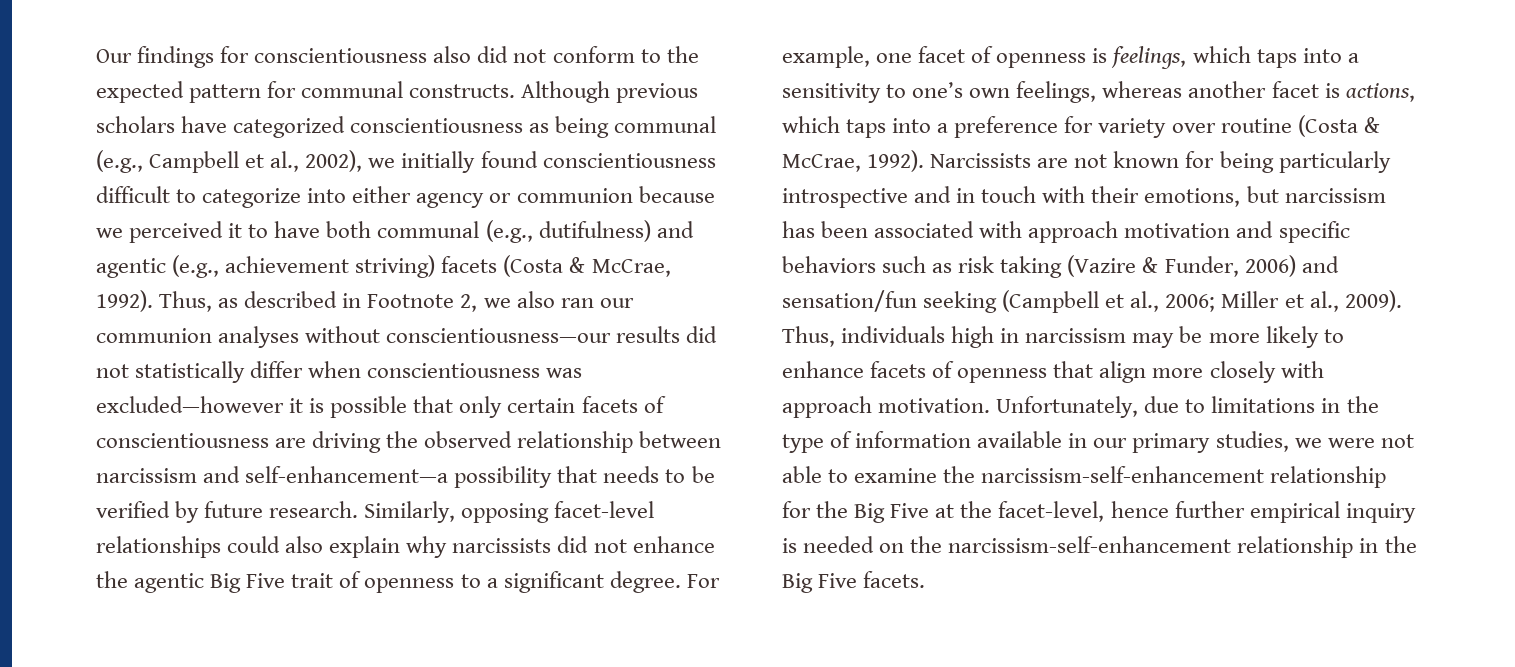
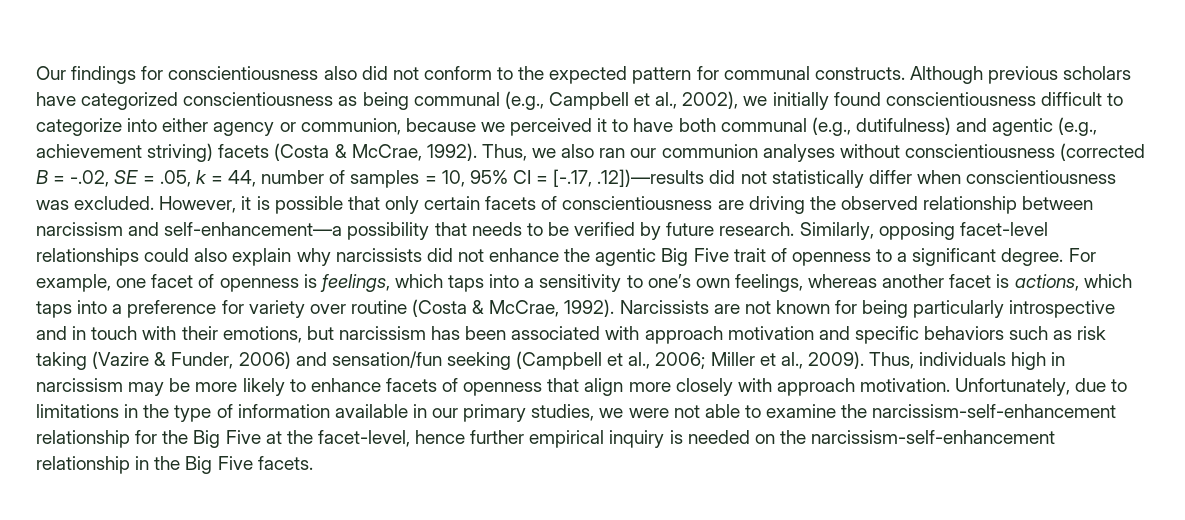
[516,188,633,203] communion -> [300,118,401,135] communion,
[218,291,478,312] as described in Footnote 2, -> (527, 152) none
[386,326,681,343] conscientiousness—our results -> [904,143,1146,161] [36,169,705,188] conscientiousness (corrected B = -.02, SE = .05, k = 44, number of samples = 10, 95% CI = [-.17, .12])—results
[96,396,284,413] excluded—however -> [74,196,237,213] excluded. However,

